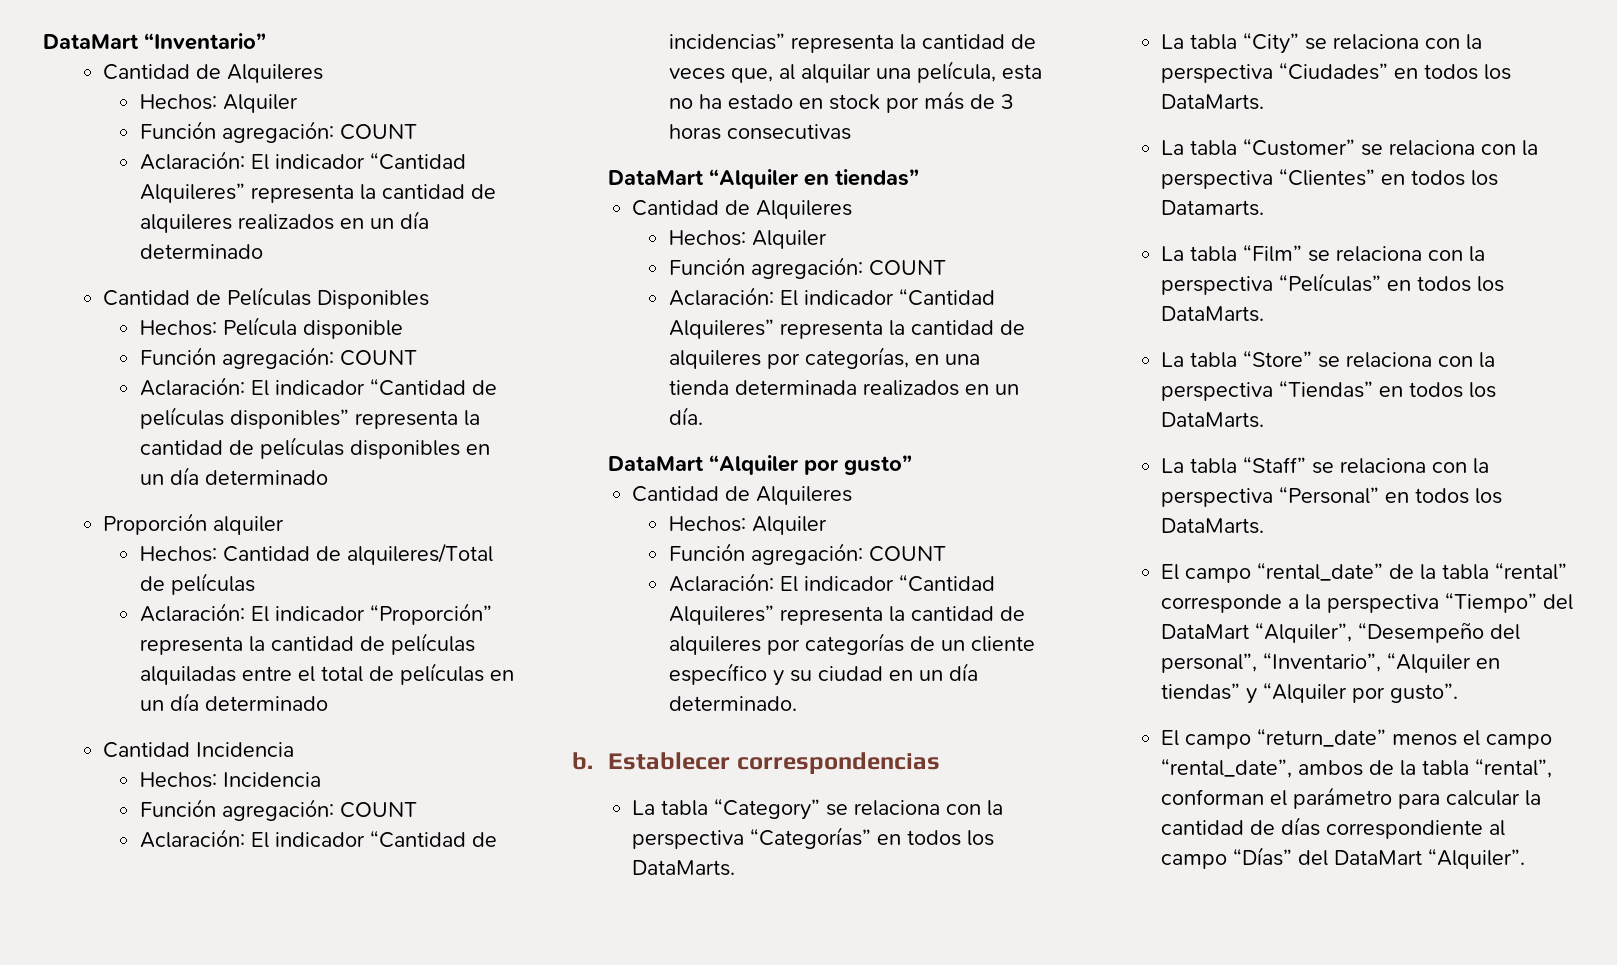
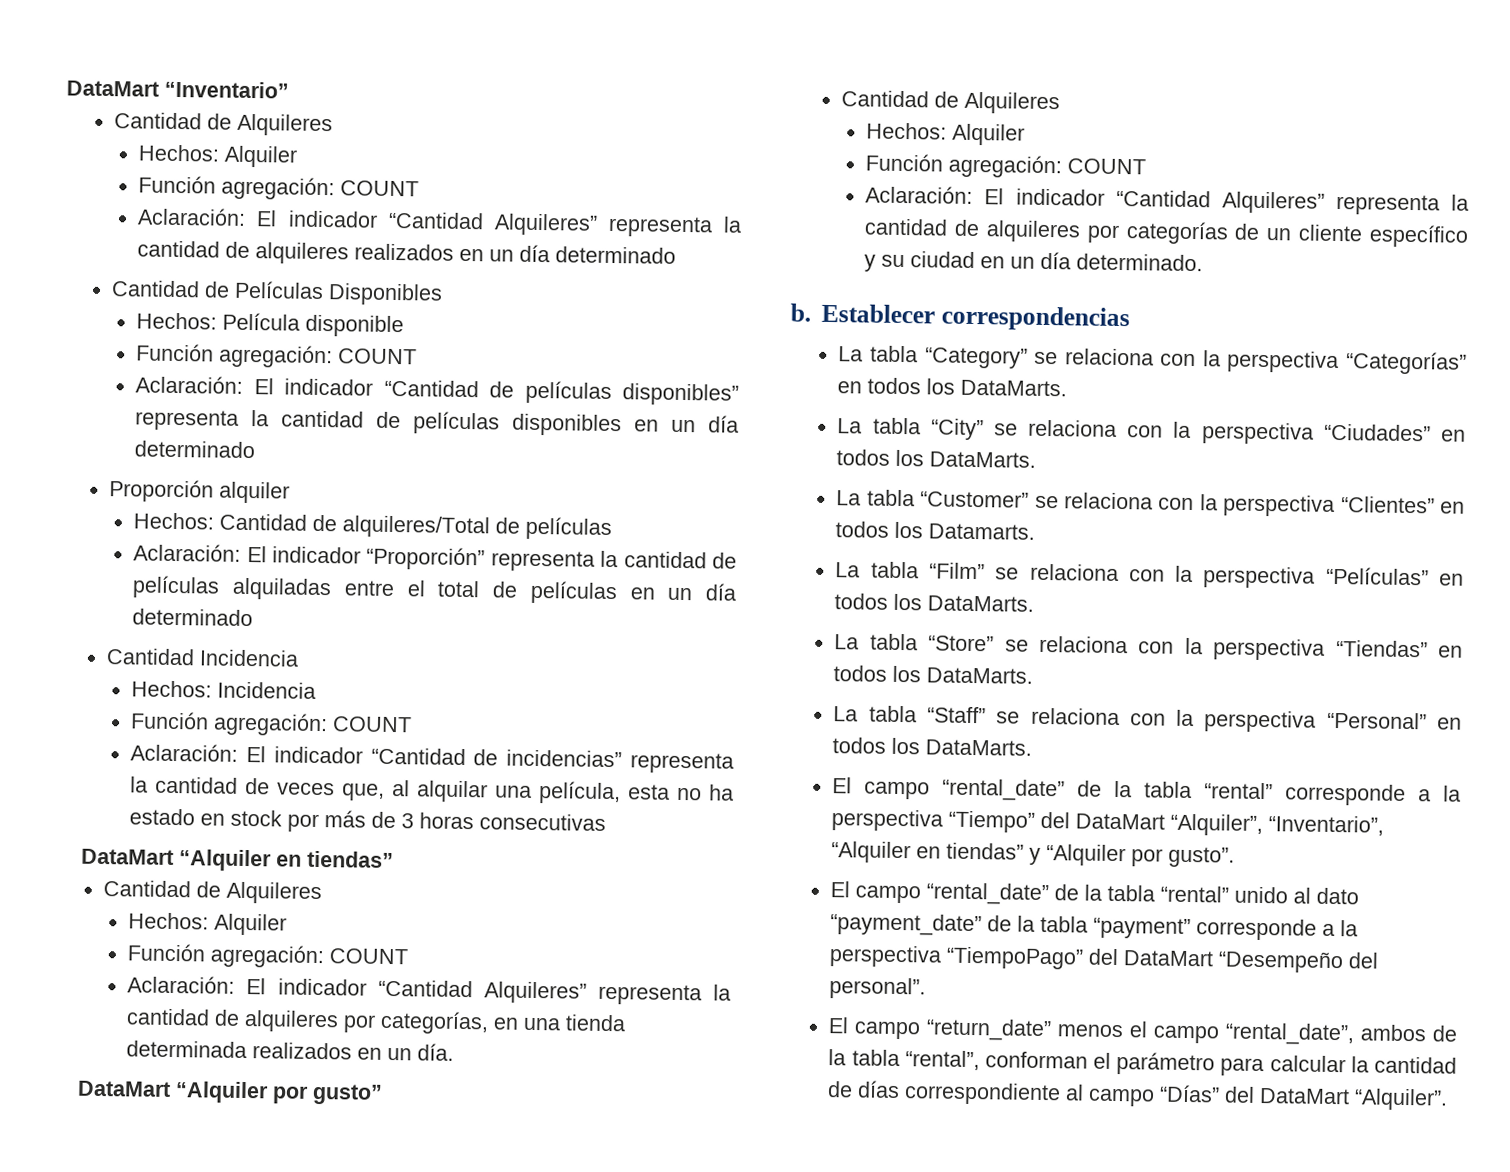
[1358,622,1521,643] [1161,653,1258,673] “Desempeño del personal”, -> (1264, 825) none
(1459, 693) none -> [830,881,1360,906] [830,913,1359,941] [829,945,1380,974] [829,977,927,1000] // El campo “rental_date” de la tabla “rental” unido al dato “payment_date” de la tabla “payment” corresponde a la perspectiva “TiempoPago” del DataMart “Desempeño del personal”.

